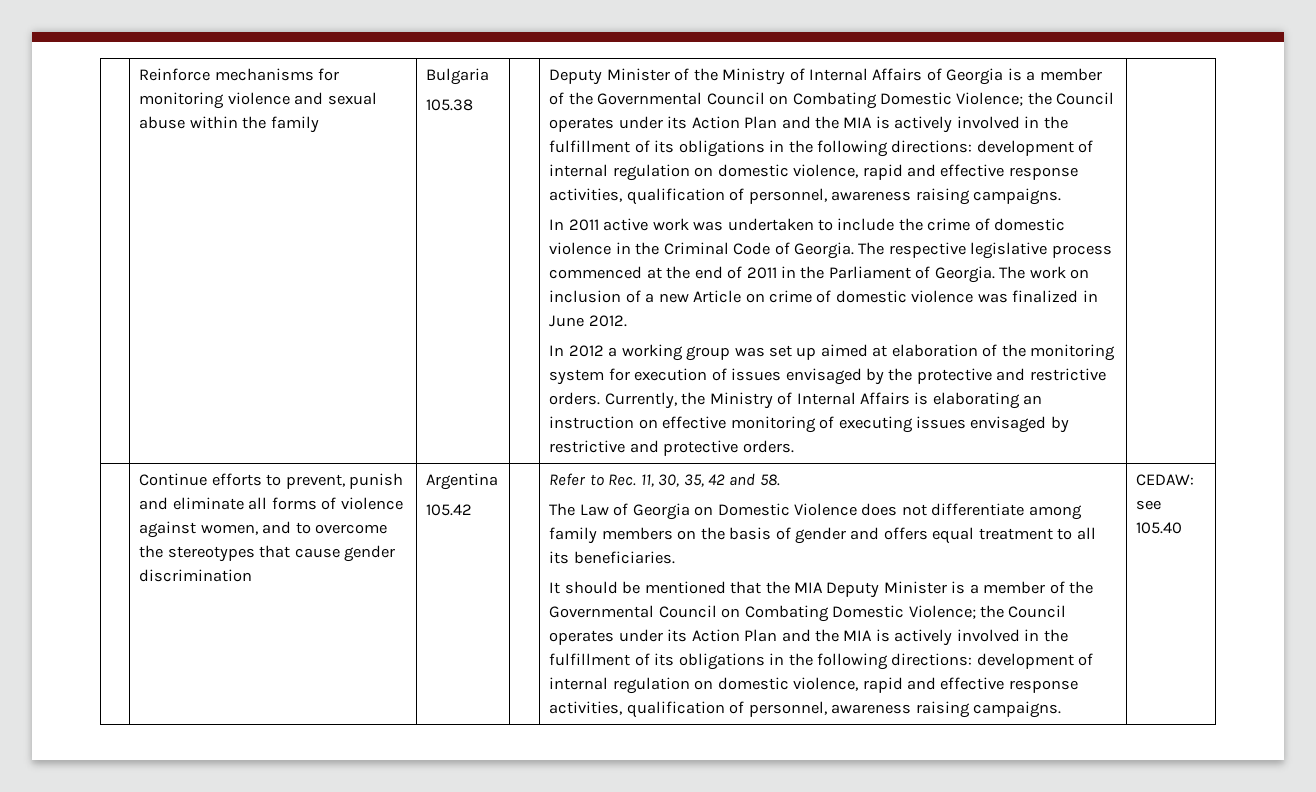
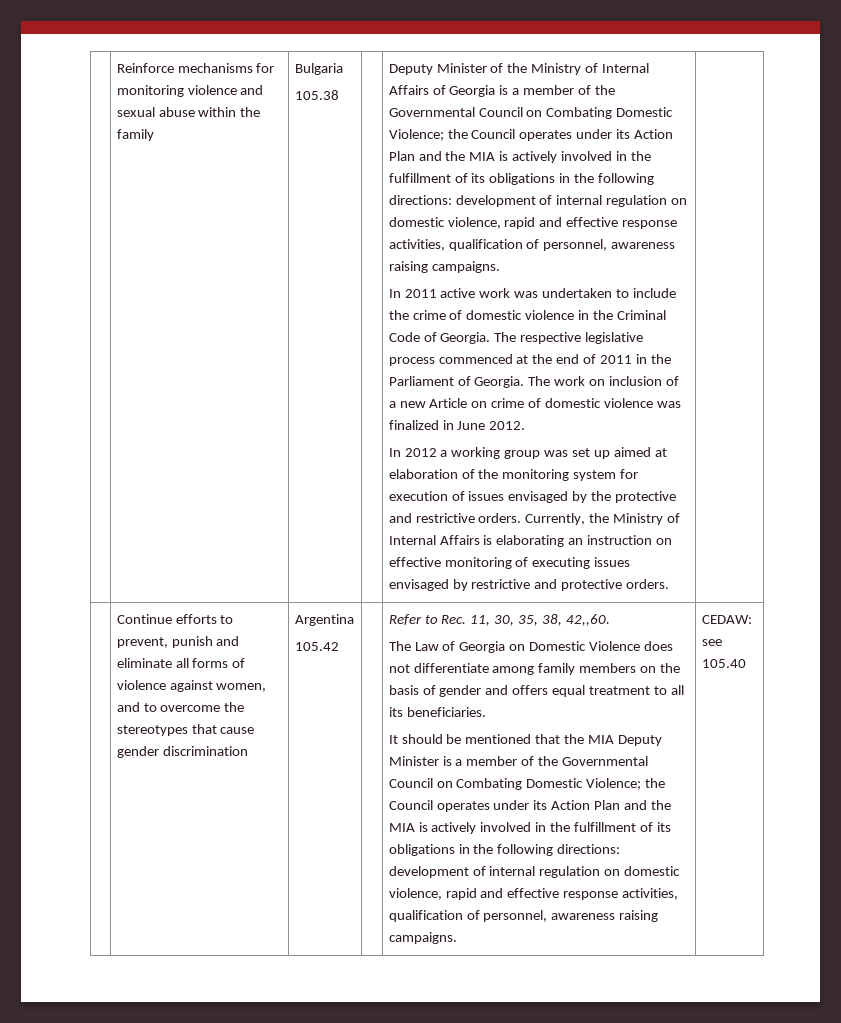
[707,473,780,486] 42 and 58. -> [542,614,611,626] 38, 42,,60.

